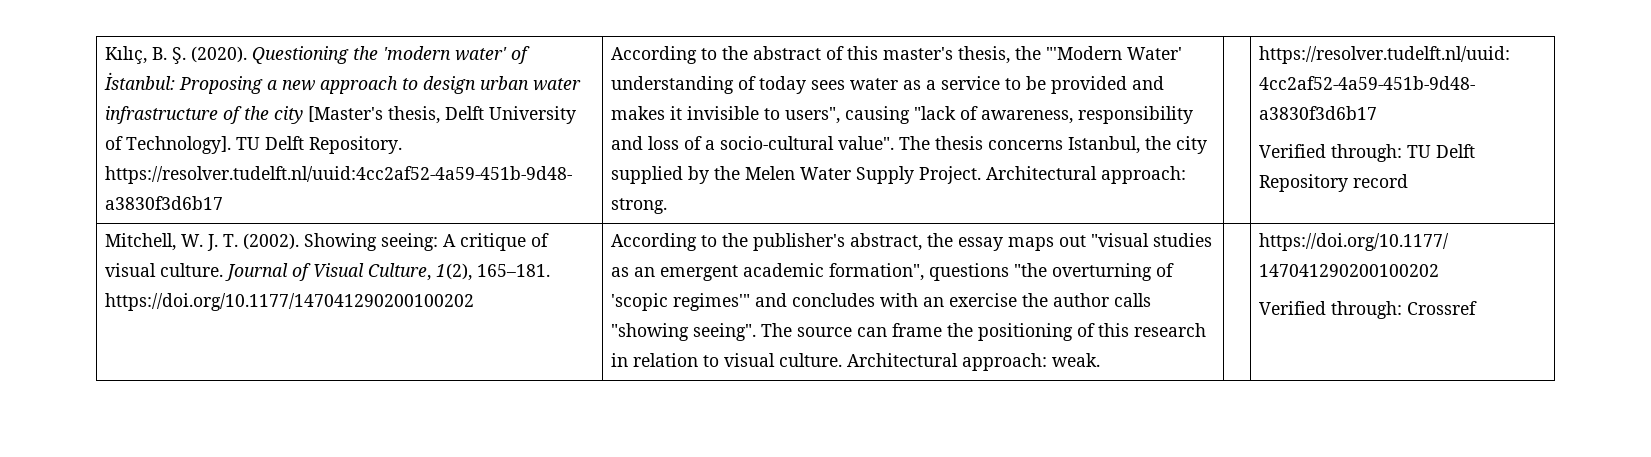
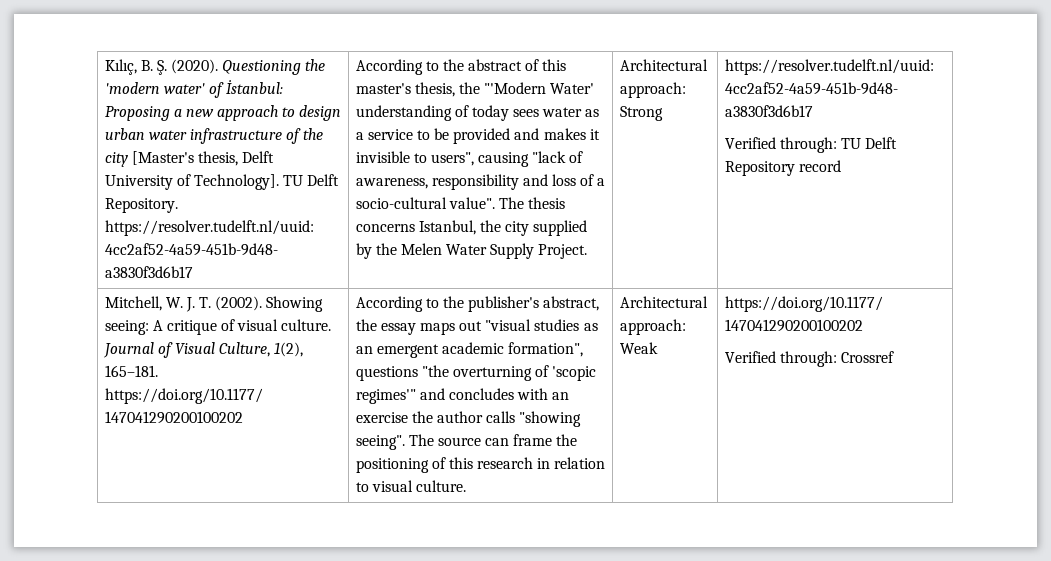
[985,166,1186,184] [610,198,667,214] Architectural approach: strong. | -> [619,59,708,71] [619,82,686,98] [619,106,663,121] | Architectural approach: Strong
[846,353,1100,371] Architectural approach: weak. | -> [619,296,708,308] [619,319,686,335] [619,342,658,354] | Architectural approach: Weak

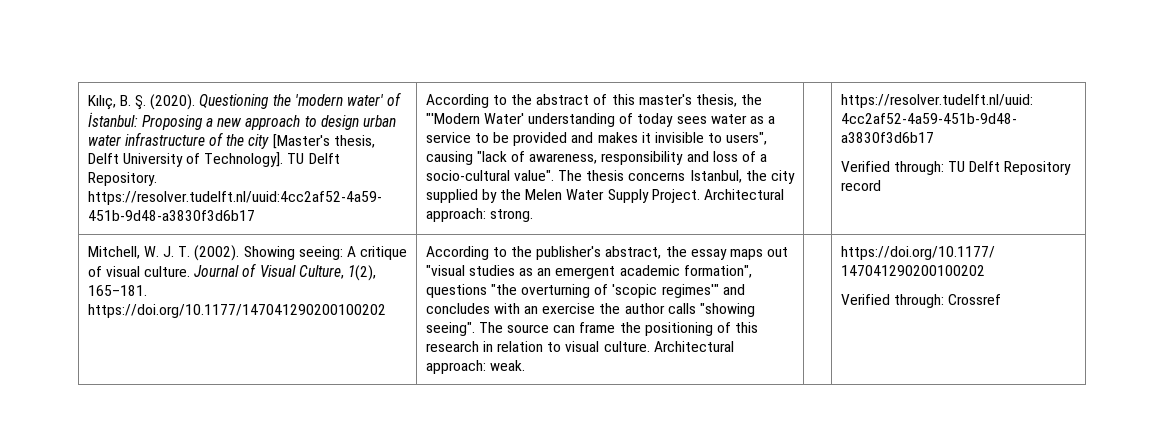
[619,59,708,71] [619,82,686,98] [619,106,663,121] | Architectural approach: Strong -> [703,189,784,200] [425,208,533,222] Architectural approach: strong. |
[619,296,708,308] [619,319,686,335] [619,342,658,354] | Architectural approach: Weak -> [653,341,734,352] [425,360,525,374] Architectural approach: weak. |

